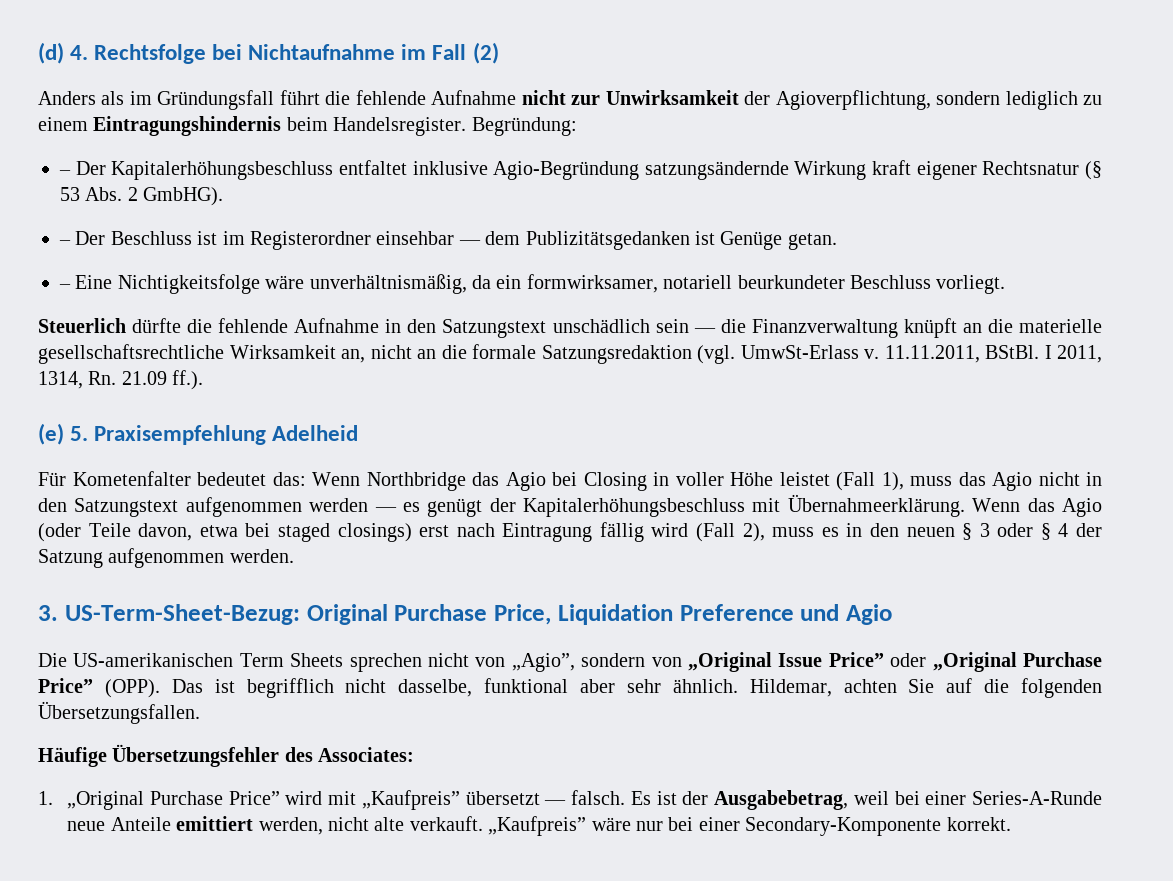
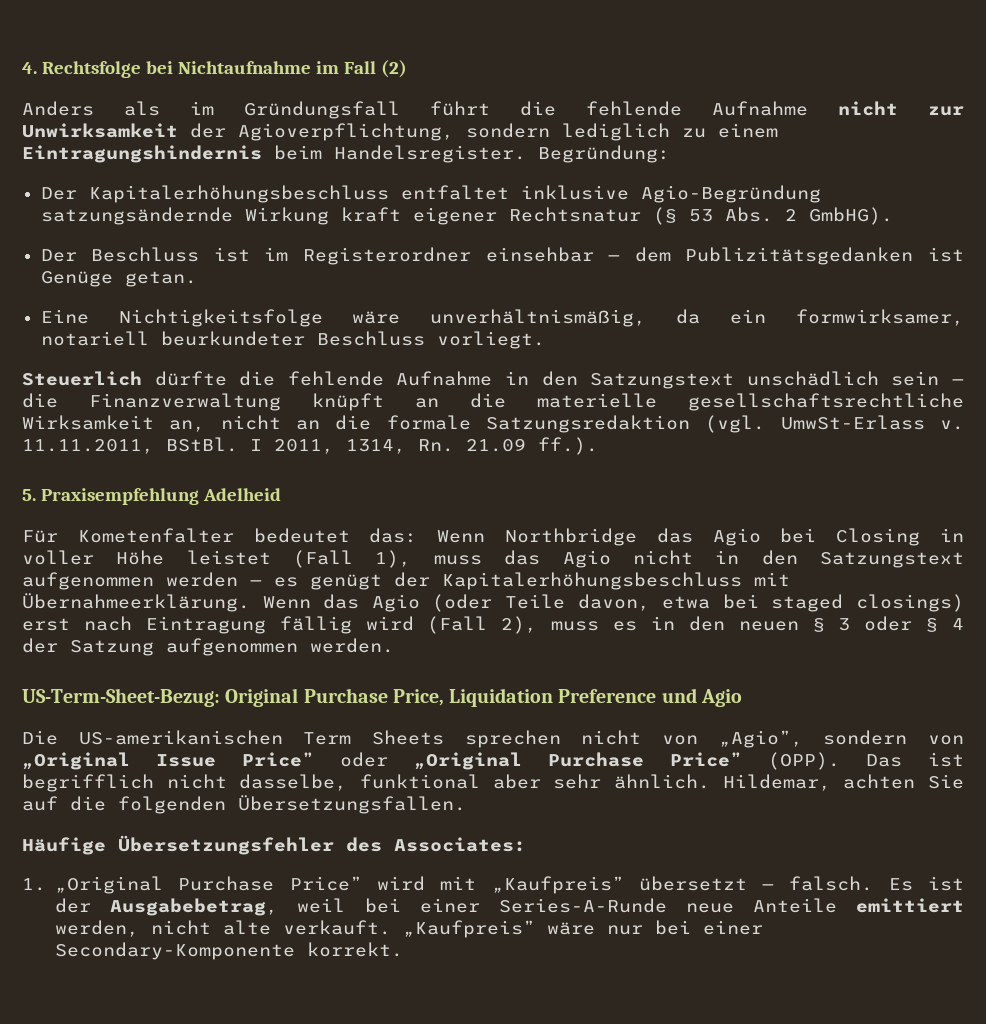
[38,42,64,64] (d) -> (22, 68) none
[59,170,71,175] – -> (670, 154) none
[59,240,71,245] – -> (893, 216) none
[59,284,71,289] – -> (197, 279) none
[38,423,64,445] (e) -> (598, 446) none
[38,605,58,621] 3. -> (394, 645) none

